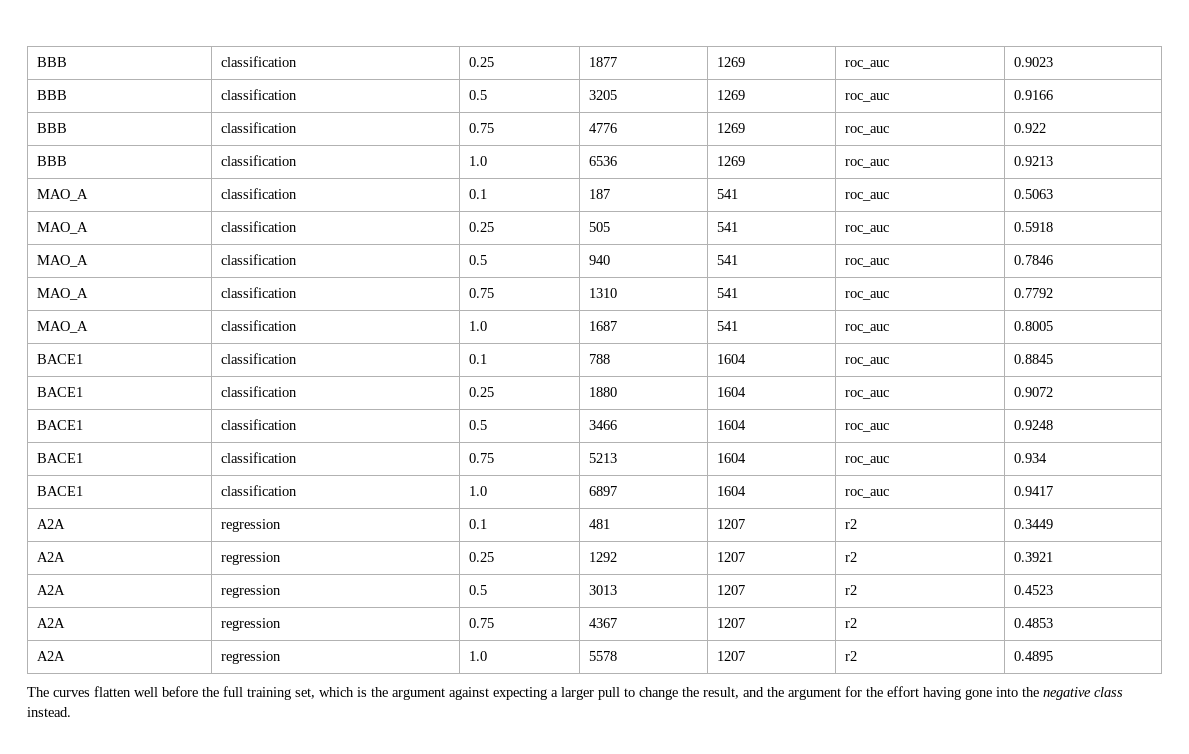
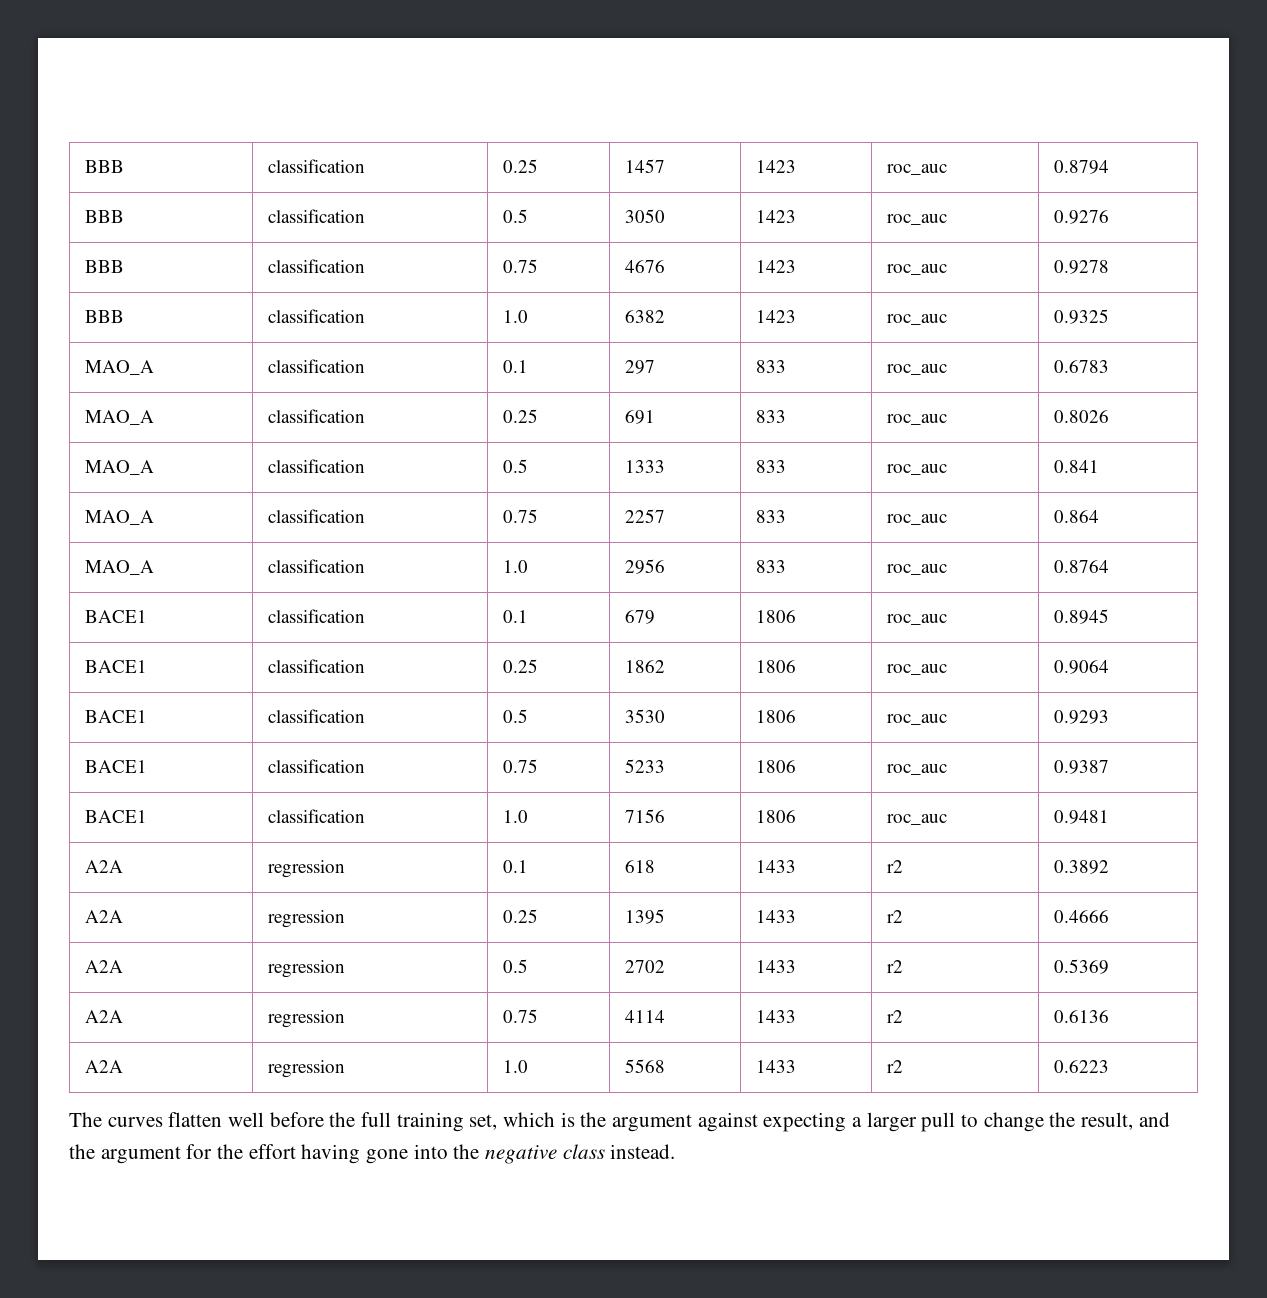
[589,57,618,67] [717,57,746,67] [845,60,890,69] [1014,57,1054,67] 1877 | 1269 | roc_auc | 0.9023 -> [624,159,665,173] [755,160,796,173] [886,164,947,175] [1053,160,1109,174] 1457 | 1423 | roc_auc | 0.8794
[589,90,618,100] [717,90,746,100] [845,93,890,102] [1014,90,1054,100] 3205 | 1269 | roc_auc | 0.9166 -> [624,209,665,223] [755,210,796,223] [886,214,947,225] [1053,210,1109,224] 3050 | 1423 | roc_auc | 0.9276
[589,123,618,133] [717,123,746,133] [845,126,890,135] [1014,123,1047,133] 4776 | 1269 | roc_auc | 0.922 -> [624,260,665,273] [755,260,796,273] [886,264,947,275] [1053,260,1109,274] 4676 | 1423 | roc_auc | 0.9278
[589,156,618,166] [717,156,746,166] [845,159,890,168] [1014,156,1054,166] 6536 | 1269 | roc_auc | 0.9213 -> [624,310,665,323] [755,310,796,323] [886,314,947,325] [1053,309,1109,324] 6382 | 1423 | roc_auc | 0.9325
[589,189,611,199] [717,189,739,199] [845,192,890,201] [1014,189,1054,199] 187 | 541 | roc_auc | 0.5063 -> [624,360,655,374] [755,360,786,373] [886,364,947,375] [1053,360,1109,373] 297 | 833 | roc_auc | 0.6783
[589,222,611,232] [717,222,739,232] [845,225,890,234] [1014,222,1054,232] 505 | 541 | roc_auc | 0.5918 -> [624,410,655,424] [755,410,786,423] [886,414,947,425] [1053,410,1109,423] 691 | 833 | roc_auc | 0.8026
[589,255,611,265] [717,255,739,265] [845,258,890,267] [1014,255,1054,265] 940 | 541 | roc_auc | 0.7846 -> [624,460,665,473] [755,460,786,473] [886,464,947,475] [1053,460,1099,473] 1333 | 833 | roc_auc | 0.841
[589,288,618,298] [717,288,739,298] [845,291,890,300] [1014,288,1054,298] 1310 | 541 | roc_auc | 0.7792 -> [624,509,665,523] [755,510,786,523] [886,514,947,525] [1053,510,1099,523] 2257 | 833 | roc_auc | 0.864
[589,321,618,331] [717,321,739,331] [845,324,890,333] [1014,321,1054,331] 1687 | 541 | roc_auc | 0.8005 -> [624,559,665,574] [755,560,786,573] [886,564,947,575] [1053,560,1109,573] 2956 | 833 | roc_auc | 0.8764
[589,354,611,364] [717,354,747,364] [845,357,890,366] [1014,354,1054,364] 788 | 1604 | roc_auc | 0.8845 -> [624,610,655,624] [755,610,796,623] [886,614,947,625] [1053,609,1109,624] 679 | 1806 | roc_auc | 0.8945
[589,387,618,397] [717,387,747,397] [845,390,890,399] [1014,387,1054,397] 1880 | 1604 | roc_auc | 0.9072 -> [624,660,665,673] [755,660,796,673] [886,664,947,675] [1053,660,1109,674] 1862 | 1806 | roc_auc | 0.9064
[589,420,618,430] [717,420,747,430] [845,423,890,432] [1014,420,1054,430] 3466 | 1604 | roc_auc | 0.9248 -> [624,709,665,723] [755,710,796,723] [886,714,947,725] [1053,710,1109,724] 3530 | 1806 | roc_auc | 0.9293
[589,453,618,463] [717,453,747,463] [845,456,890,465] [1014,453,1048,463] 5213 | 1604 | roc_auc | 0.934 -> [624,759,665,773] [755,760,796,773] [886,764,947,775] [1053,760,1109,774] 5233 | 1806 | roc_auc | 0.9387
[589,486,618,496] [717,486,747,496] [845,489,890,498] [1014,486,1054,496] 6897 | 1604 | roc_auc | 0.9417 -> [624,809,665,823] [755,810,796,823] [886,814,947,825] [1053,810,1109,824] 7156 | 1806 | roc_auc | 0.9481
[589,519,611,529] [717,519,746,529] [845,519,858,529] [1014,519,1054,529] 481 | 1207 | r2 | 0.3449 -> [624,860,655,873] [755,860,796,873] [886,860,903,873] [1053,860,1109,874] 618 | 1433 | r2 | 0.3892
[589,552,618,562] [717,552,746,562] [845,552,858,562] [1014,552,1054,562] 1292 | 1207 | r2 | 0.3921 -> [624,909,665,924] [755,910,796,923] [886,910,903,923] [1053,910,1109,923] 1395 | 1433 | r2 | 0.4666
[589,585,618,595] [717,585,746,595] [845,585,858,595] [1014,585,1054,595] 3013 | 1207 | r2 | 0.4523 -> [624,960,665,973] [755,960,796,973] [886,960,903,973] [1053,959,1109,974] 2702 | 1433 | r2 | 0.5369
[589,618,618,628] [717,618,746,628] [845,618,858,628] [1014,618,1054,628] 4367 | 1207 | r2 | 0.4853 -> [624,1010,665,1023] [755,1010,796,1023] [886,1010,903,1023] [1053,1010,1109,1023] 4114 | 1433 | r2 | 0.6136
[589,651,618,661] [717,651,746,661] [845,651,858,661] [1014,651,1054,661] 5578 | 1207 | r2 | 0.4895 -> [624,1059,665,1073] [755,1060,796,1073] [886,1060,903,1073] [1053,1060,1109,1073] 5568 | 1433 | r2 | 0.6223

